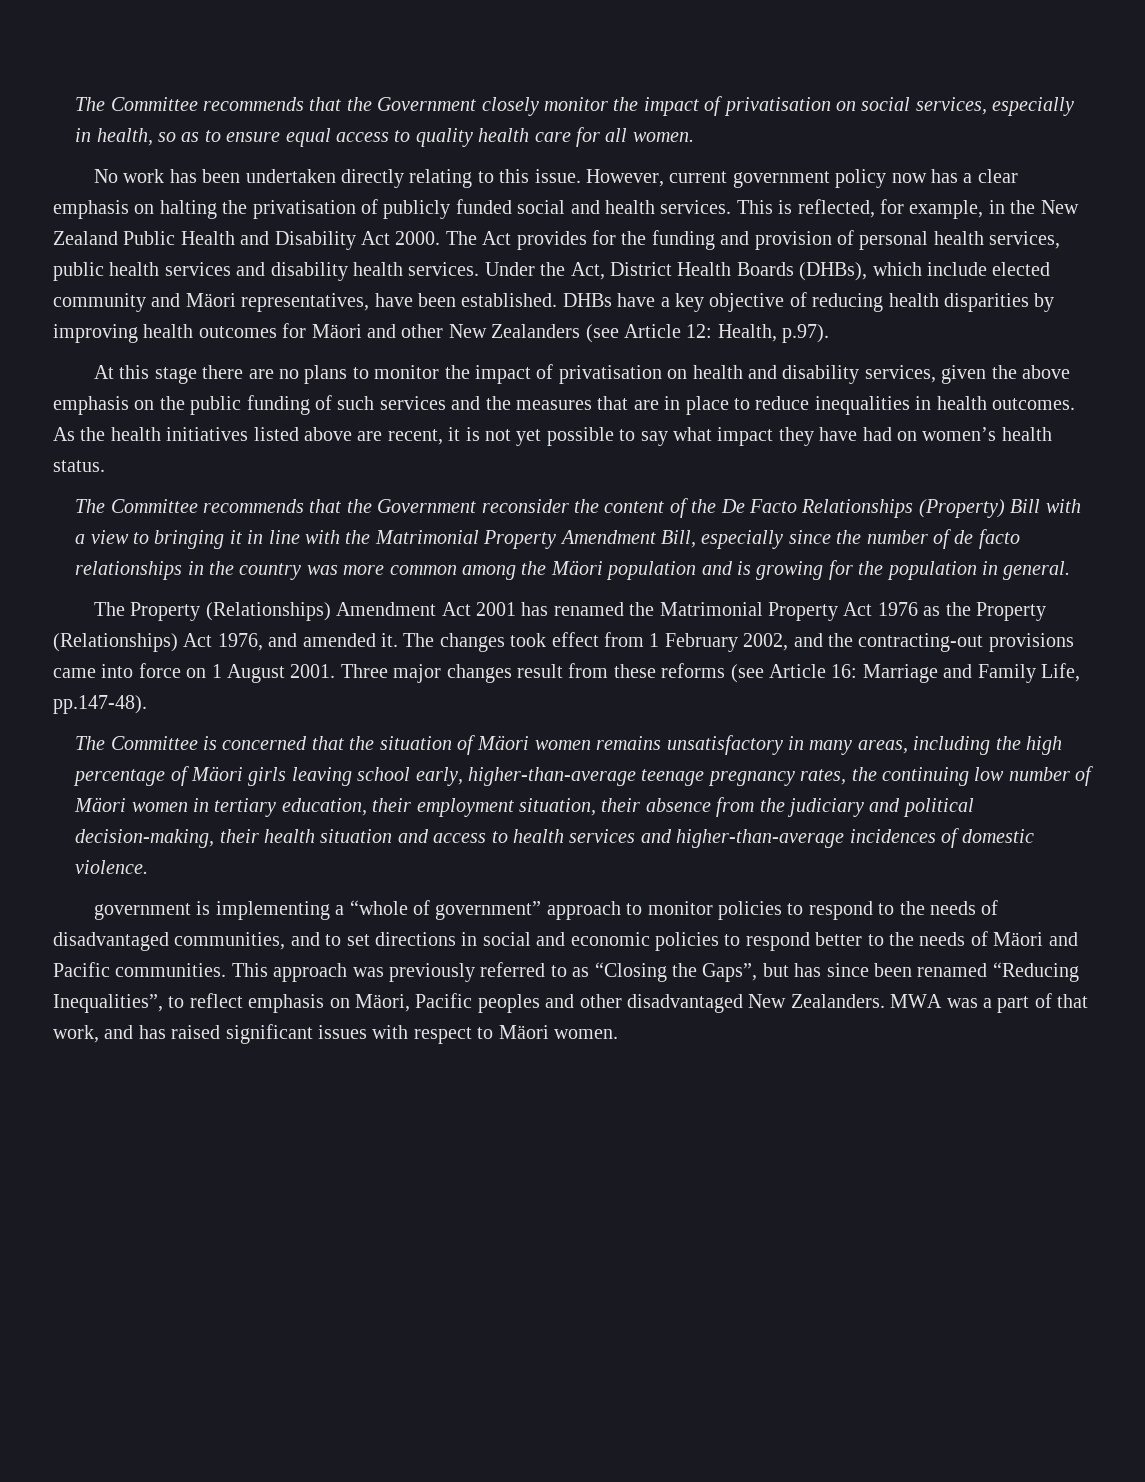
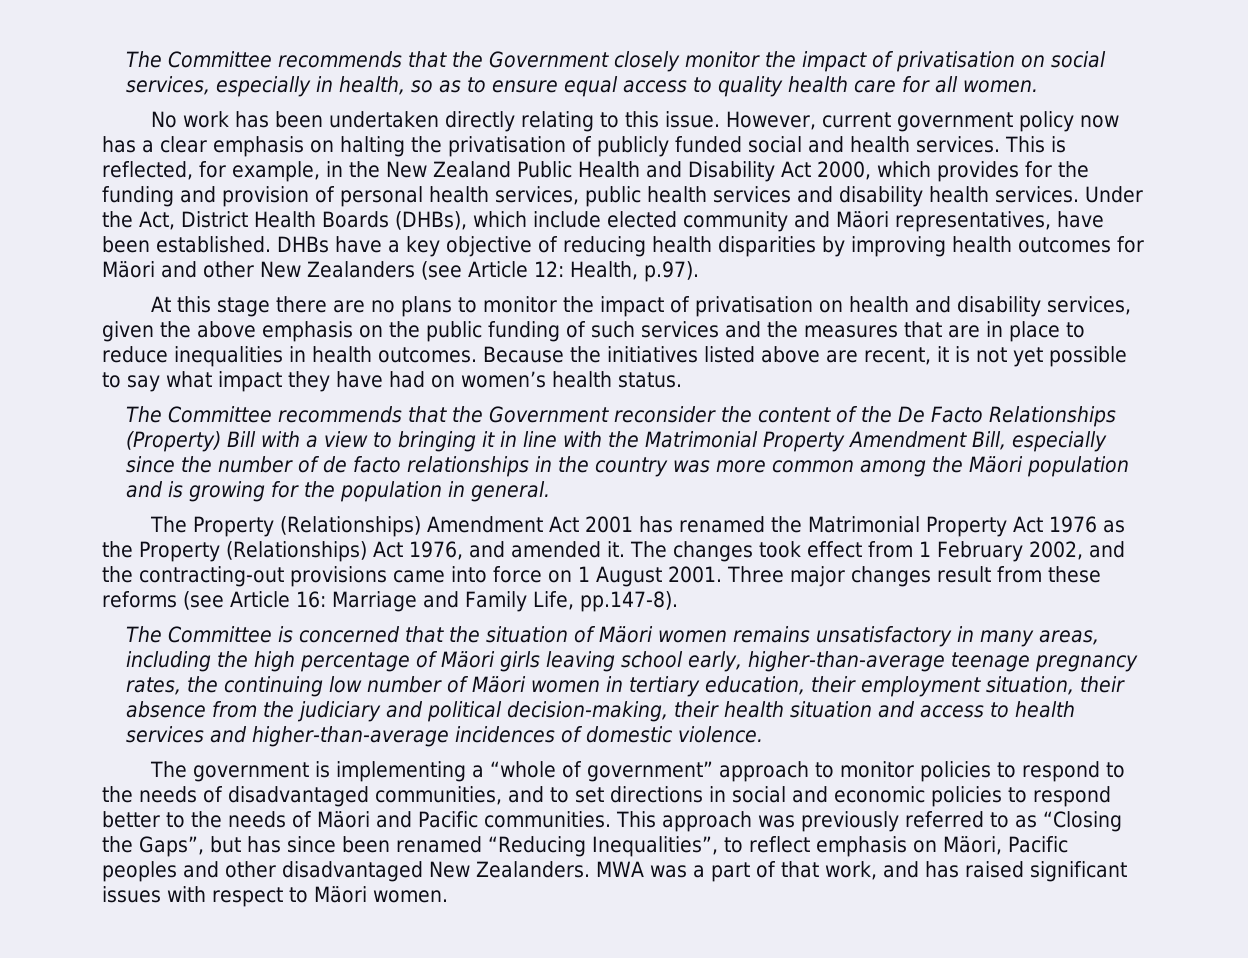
[395,231,512,245] 2000. The Act -> [817,161,931,180] 2000, which
[53,427,161,441] As the health -> [483,346,601,363] Because the
[53,695,147,714] pp.147-48). -> [579,591,678,612] pp.147-8).
(149, 867) none -> [149,761,187,778] The

